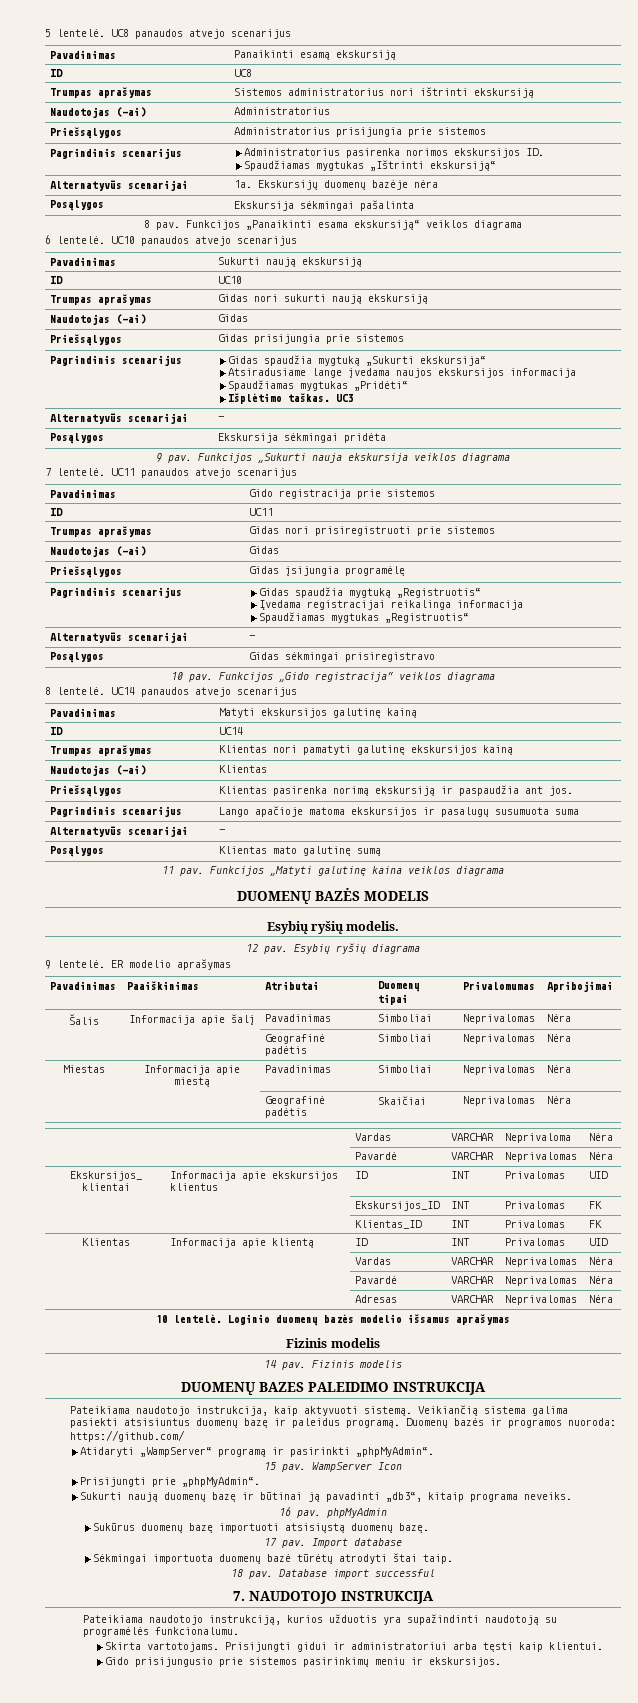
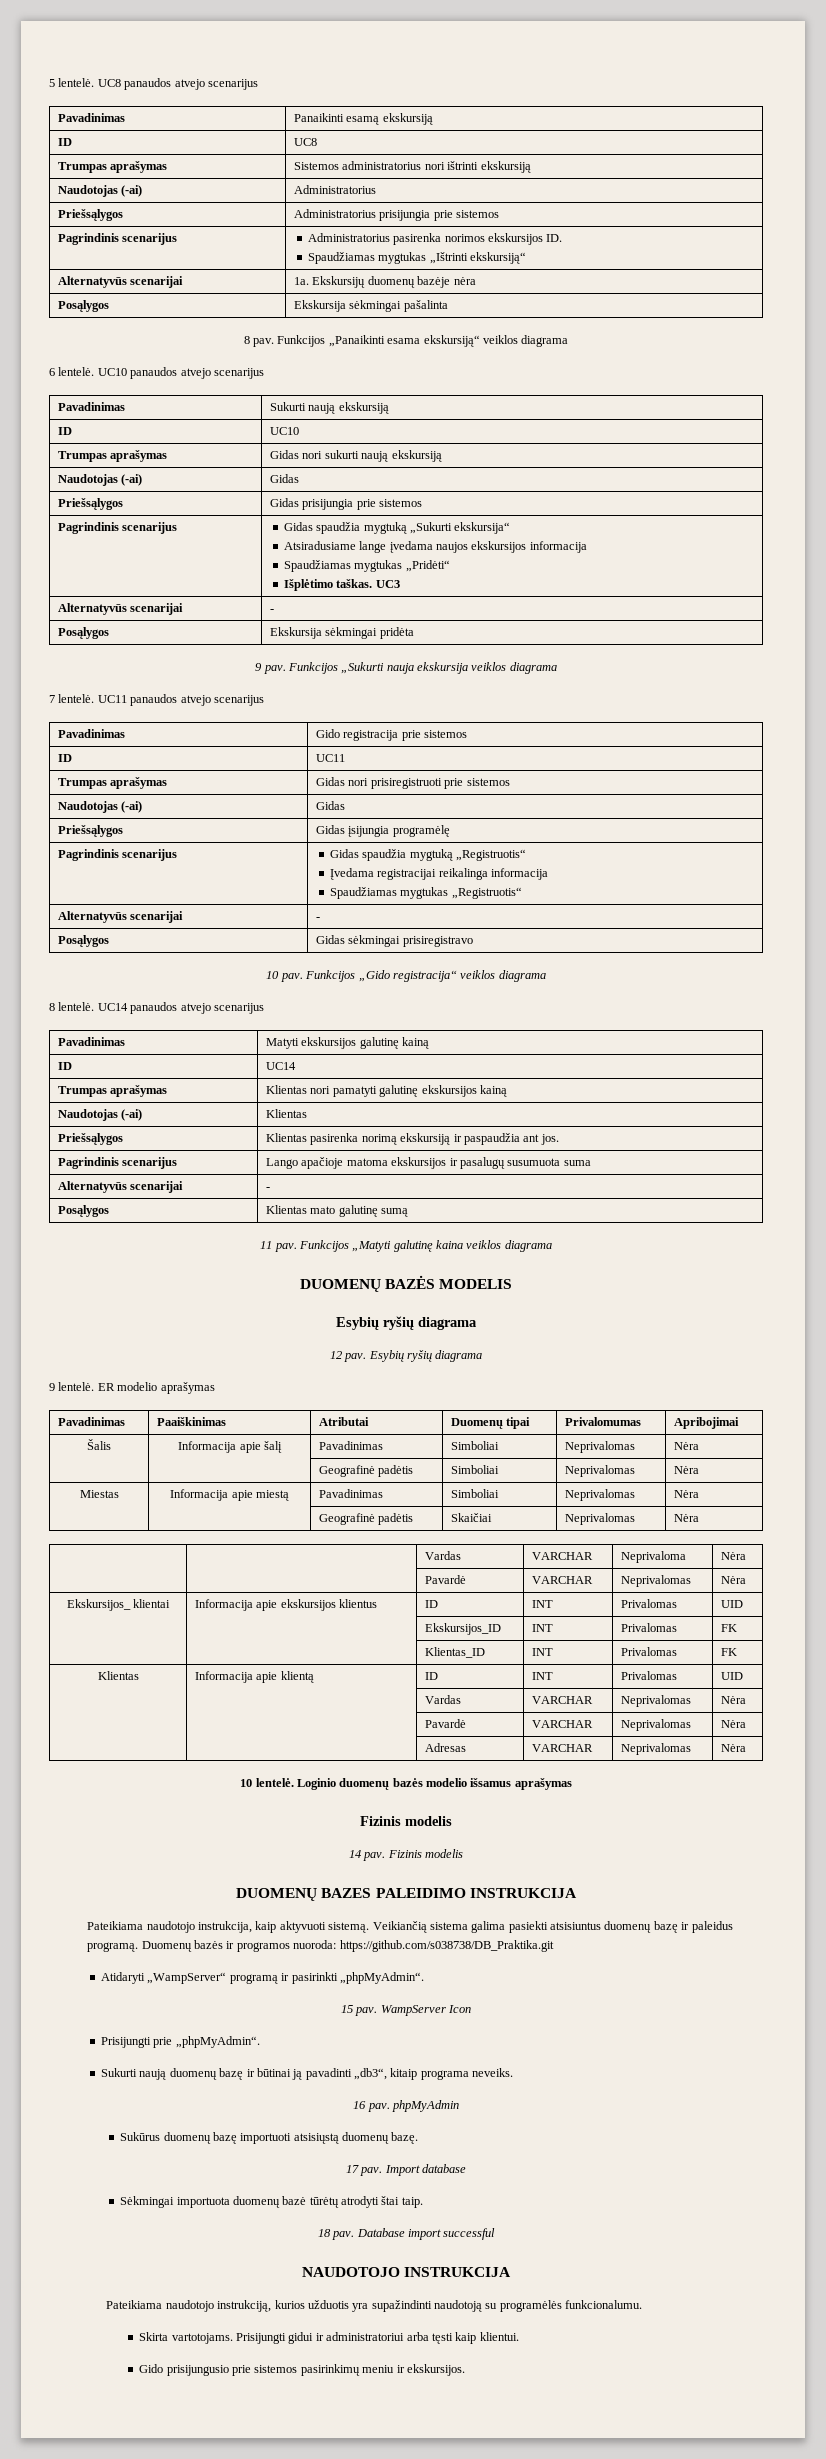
[346,921,400,931] modelis. -> [418,1317,477,1330] diagrama
[70,1430,186,1442] https://github.com/ -> [339,1940,554,1952] https://github.com/s038738/DB_Praktika.git
[233,1591,245,1601] 7. -> (496, 2234) none

